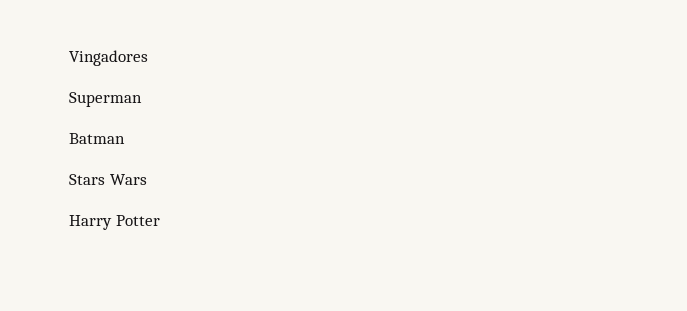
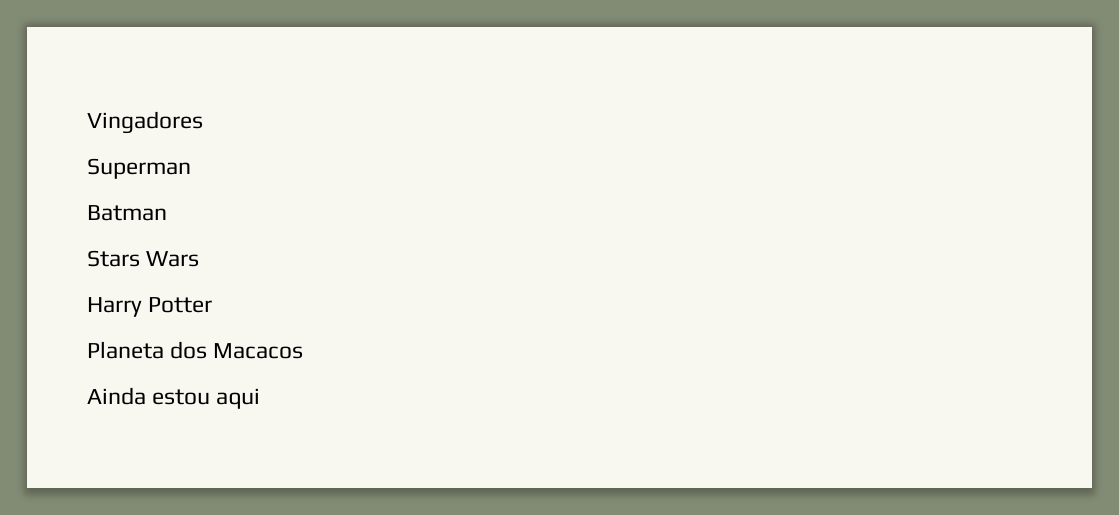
(160, 220) none -> [87,341,304,359] [87,387,261,409] // Planeta dos Macacos // Ainda estou aqui

